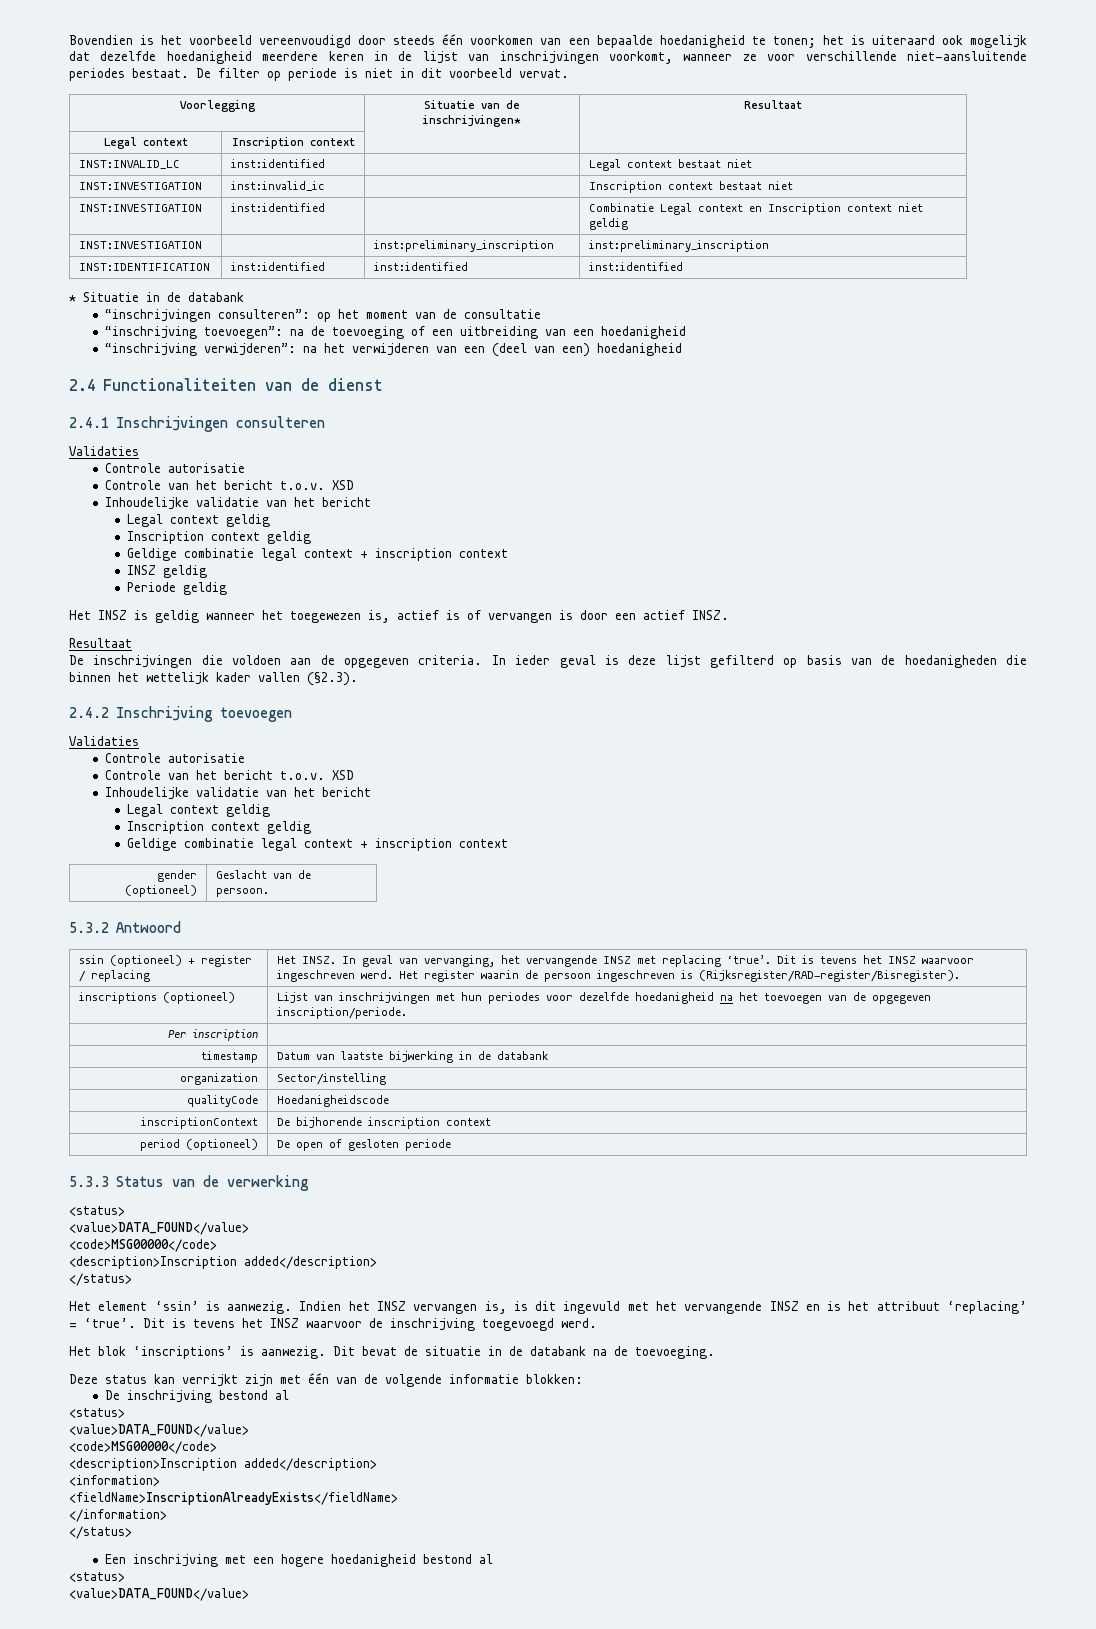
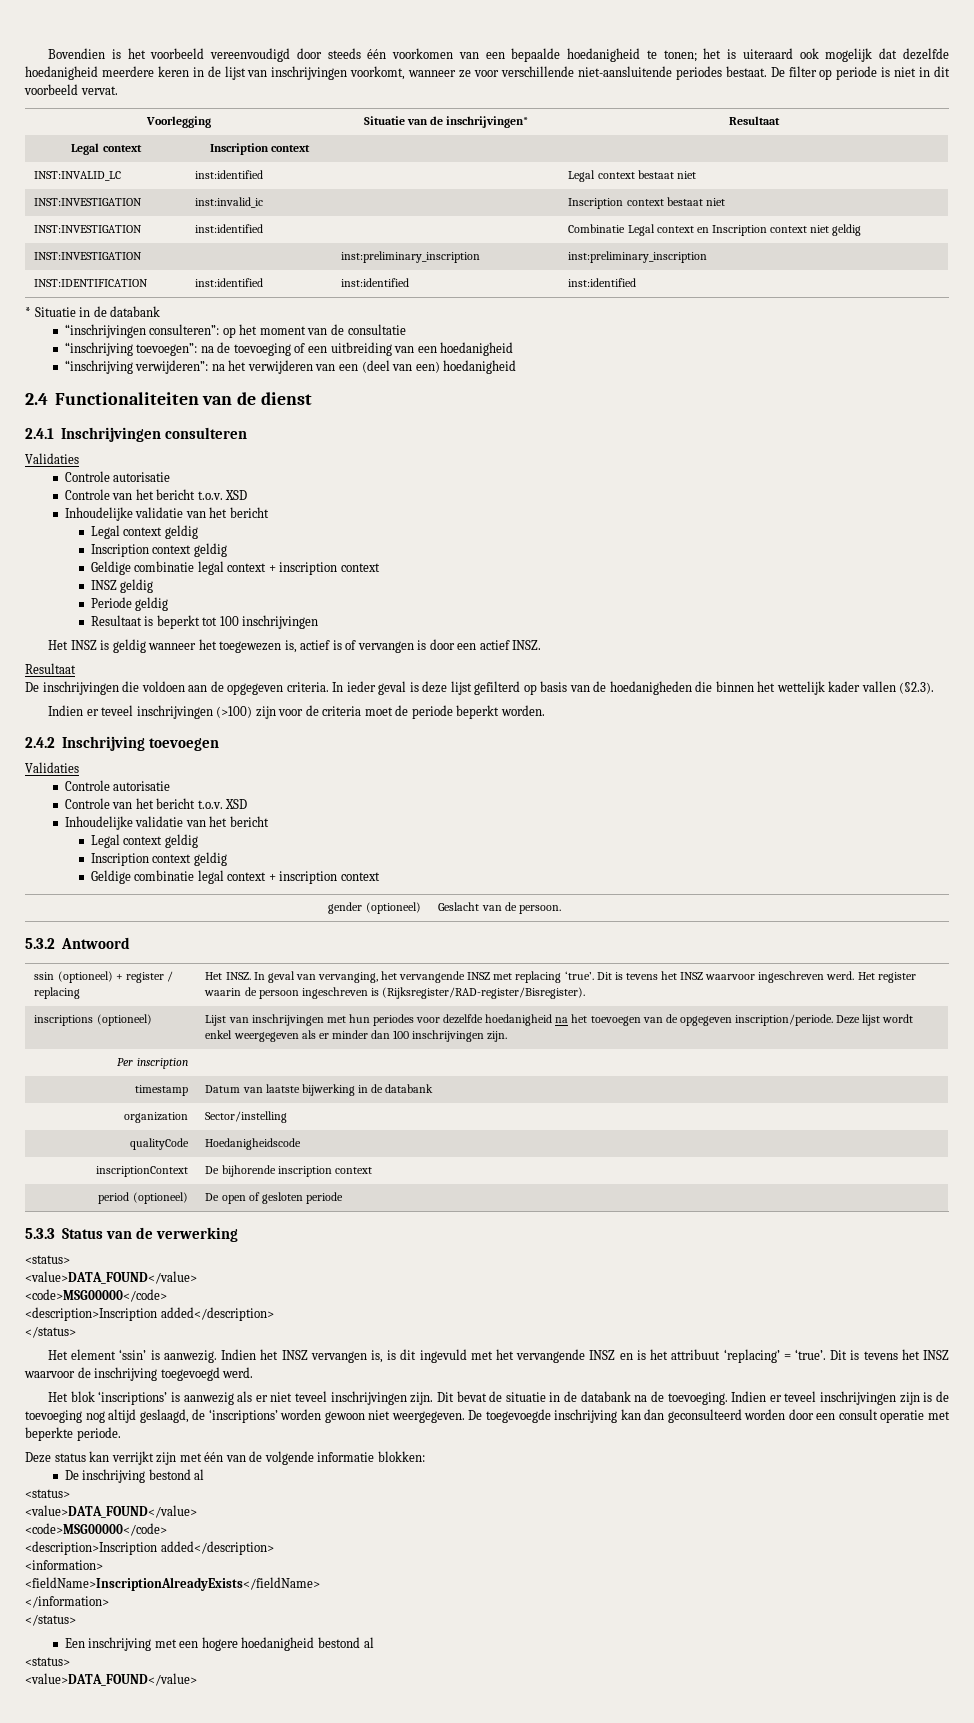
(227, 588) none -> [90,615,319,629] // Resultaat is beperkt tot 100 inschrijvingen
(358, 679) none -> [48,705,545,719] // Indien er teveel inschrijvingen (>100) zijn voor de criteria moet de periode beperkt worden.
(408, 1013) none -> [836,1014,914,1026] [205,1030,508,1042] Deze lijst wordt enkel weergegeven als er minder dan 100 inschrijvingen zijn.
[261,1346,326,1359] aanwezig. -> [183,1391,434,1405] aanwezig als er niet teveel inschrijvingen zijn.
(715, 1352) none -> [731,1391,950,1405] [25,1409,950,1423] [25,1427,121,1441] Indien er teveel inschrijvingen zijn is de toevoeging nog altijd geslaagd, de ‘inscriptions’ worden gewoon niet weergegeven. De toegevoegde inschrijving kan dan geconsulteerd worden door een consult operatie met beperkte periode.

